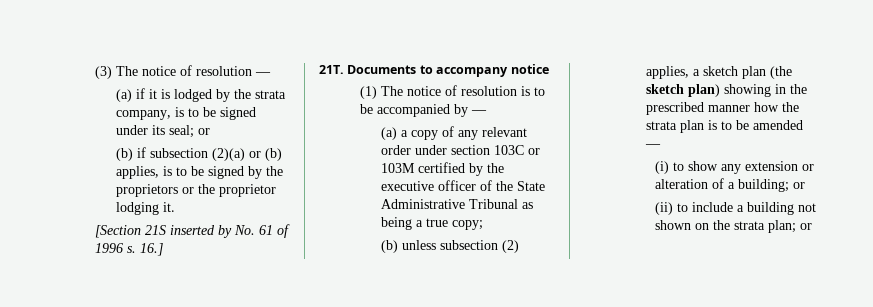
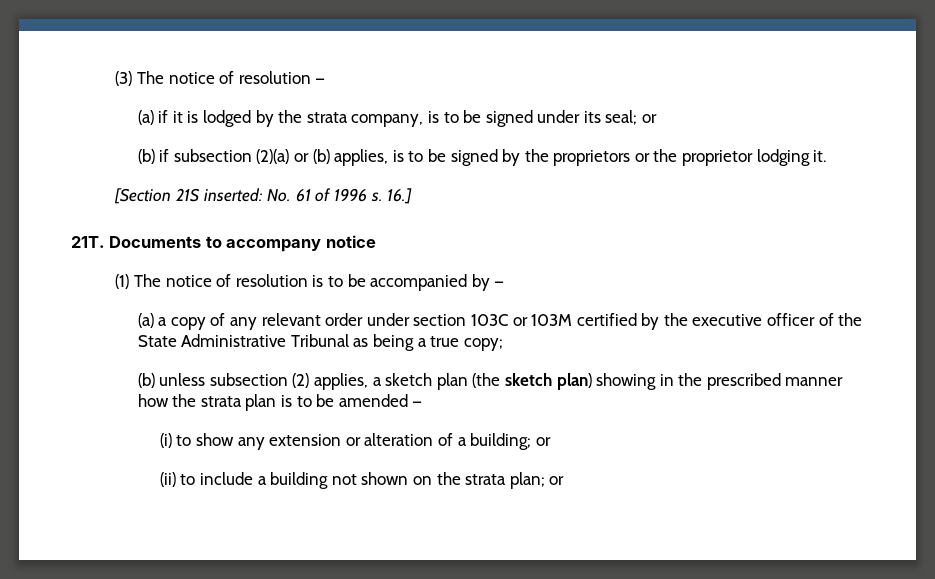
[170,225,233,238] inserted by -> [203,188,263,202] inserted:

